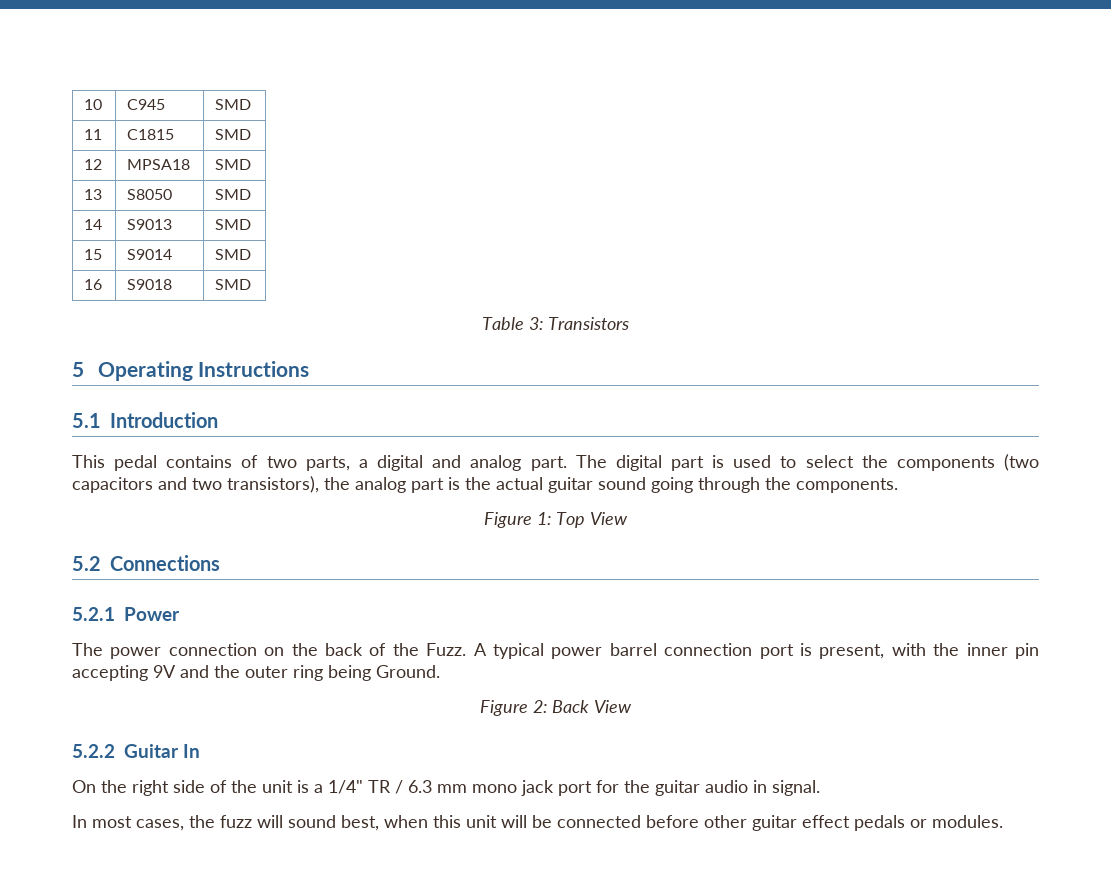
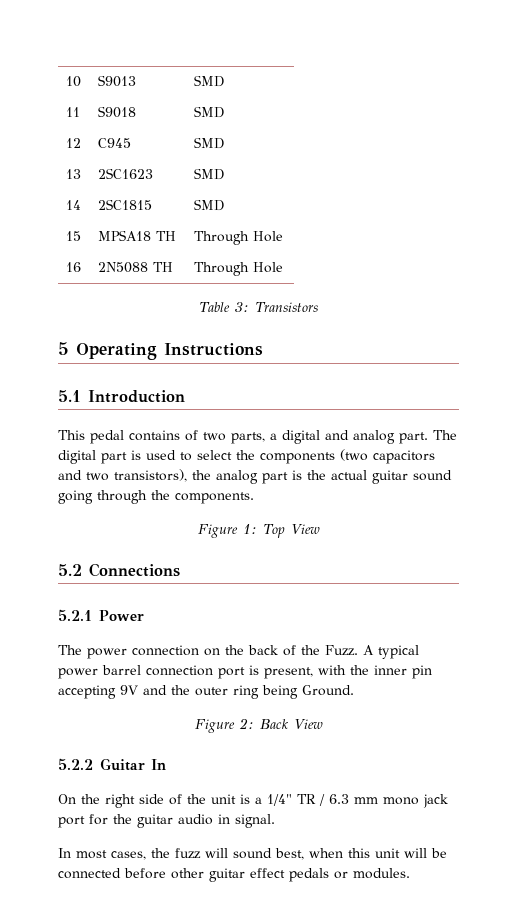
[127,99,166,110] [215,99,252,110] [84,129,103,140] [127,129,175,140] [215,129,252,140] [84,159,103,170] [127,159,191,170] C945 | SMD // 11 | C1815 | SMD // 12 | MPSA18 -> [98,75,137,87] [194,75,226,87] [66,107,81,117] [98,106,137,118] [194,106,226,118] [66,138,82,148] [98,138,132,148] S9013 | SMD // 11 | S9018 | SMD // 12 | C945
[127,189,173,200] S8050 -> [98,168,154,179] 2SC1623
[127,219,173,230] S9013 -> [98,199,153,210] 2SC1815
[127,249,173,260] [215,249,252,260] [84,279,103,290] [127,279,173,290] [215,279,252,290] S9014 | SMD // 16 | S9018 | SMD -> [98,230,177,241] [194,231,284,245] [66,262,82,272] [98,262,174,273] [194,262,284,276] MPSA18 TH | Through Hole // 16 | 2N5088 TH | Through Hole

